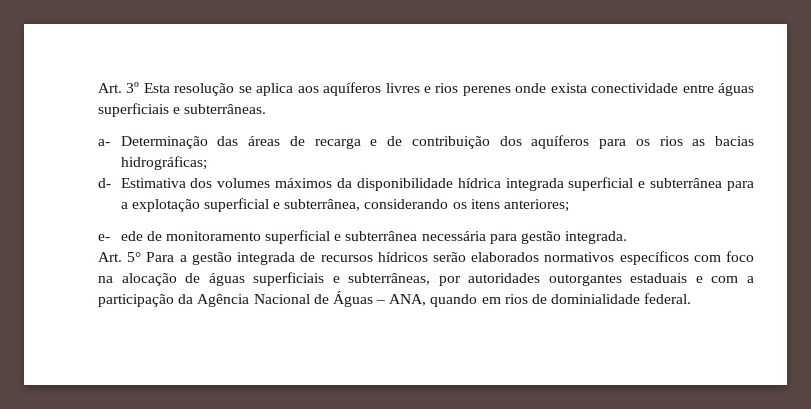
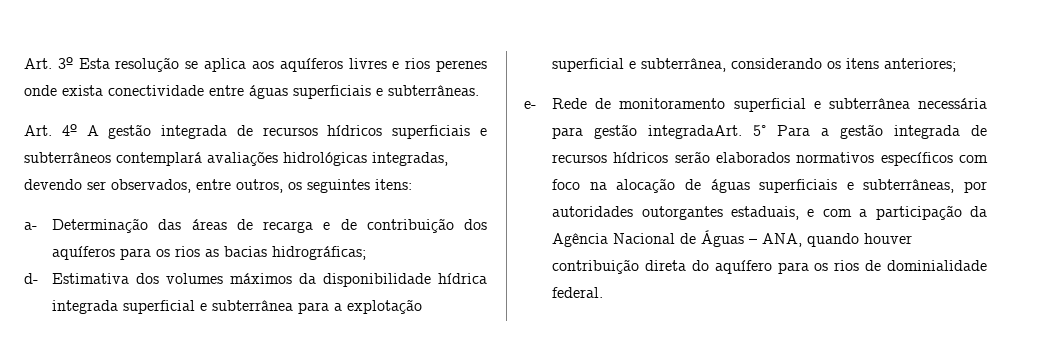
(267, 109) none -> [24,124,487,139] [24,151,448,166] [24,179,412,193] // Art. 4º A gestão integrada de recursos hídricos superficiais e subterrâneos contemplará avaliações hidrológicas integradas, devendo ser observados, entre outros, os seguintes itens:
[120,231,143,241] ede -> [552,98,588,109] Rede
[565,231,628,244] [98,252,122,262] integrada. // Art. -> [648,125,743,139] integradaArt.
[630,273,688,283] estaduais -> [730,206,799,220] estaduais,
[481,297,501,304] em -> [864,233,913,244] [552,259,829,274] houver contribuição direta do aquífero para os

